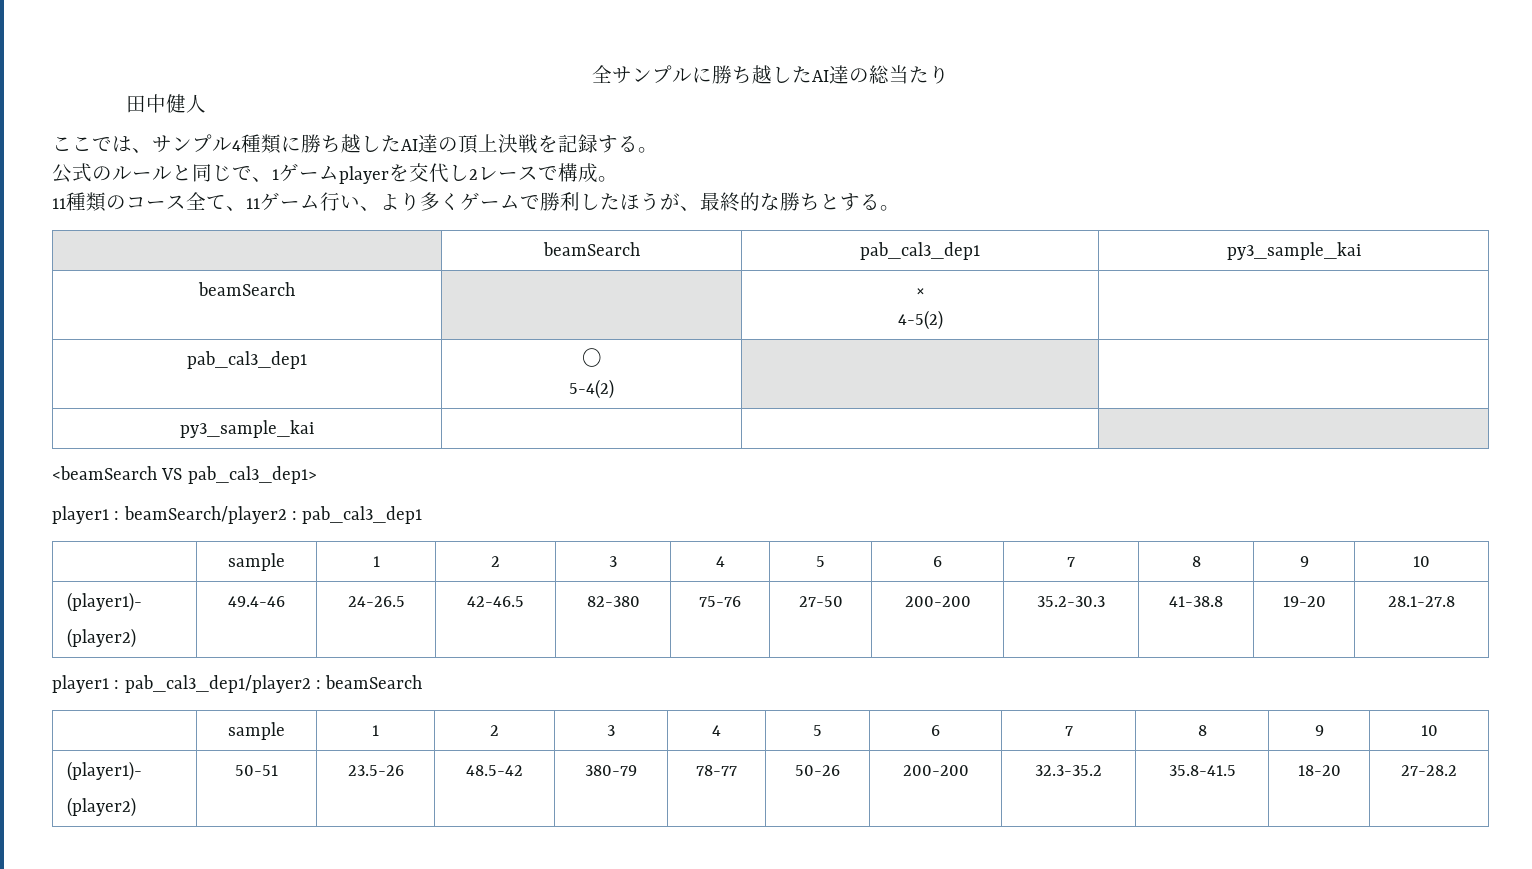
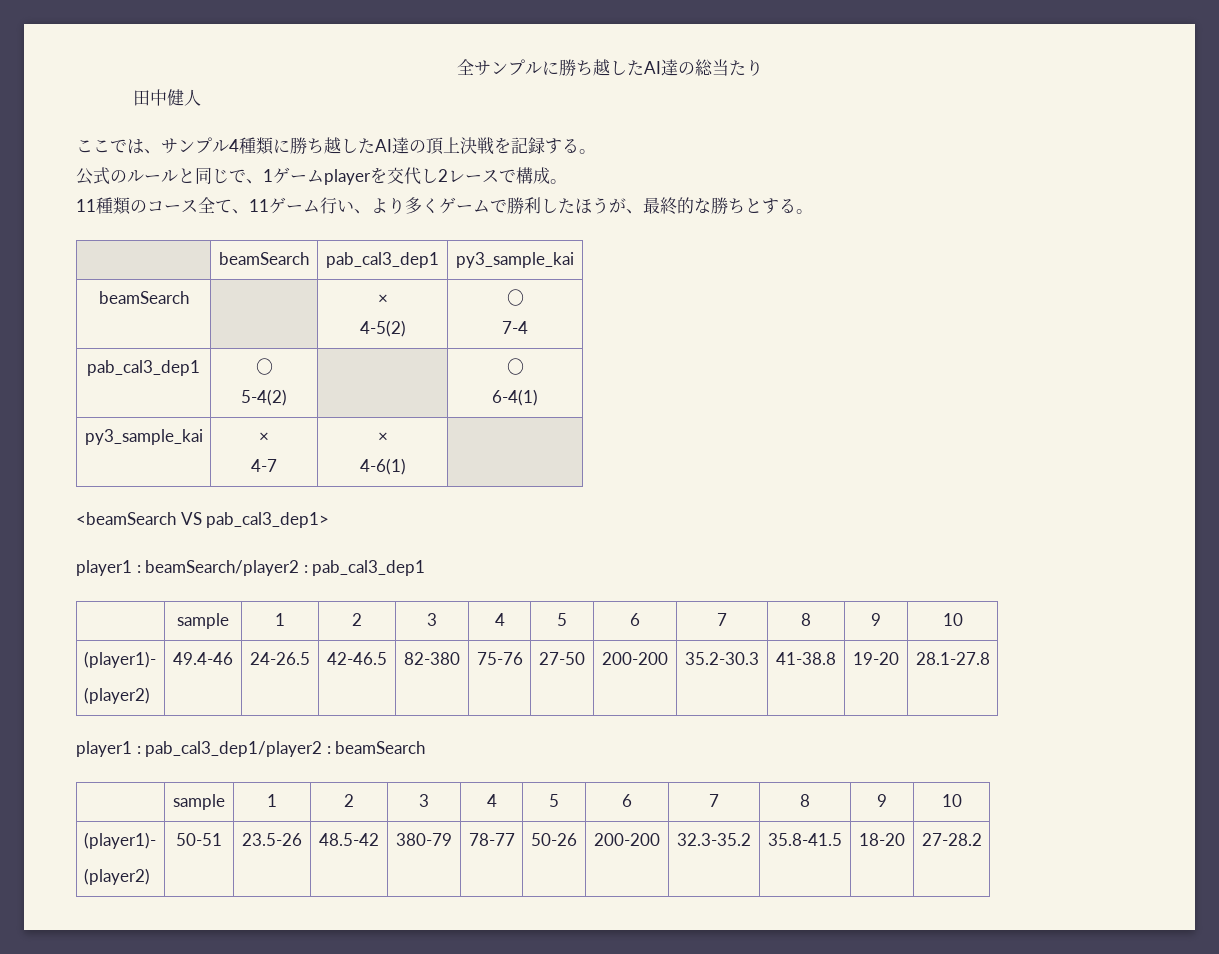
(943, 320) none -> [506,289,524,306] [502,321,528,334] 〇 // 7-4
(614, 389) none -> [506,358,524,375] [492,389,538,406] 〇 // 6-4(1)
(314, 429) | -> [259,432,269,442] [250,459,277,472] [377,432,388,442] [359,458,406,475] × // 4-7 | × // 4-6(1)

